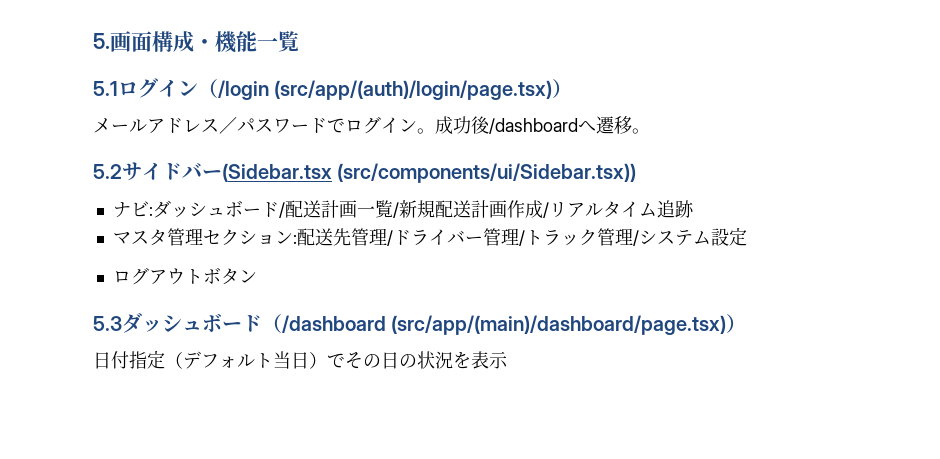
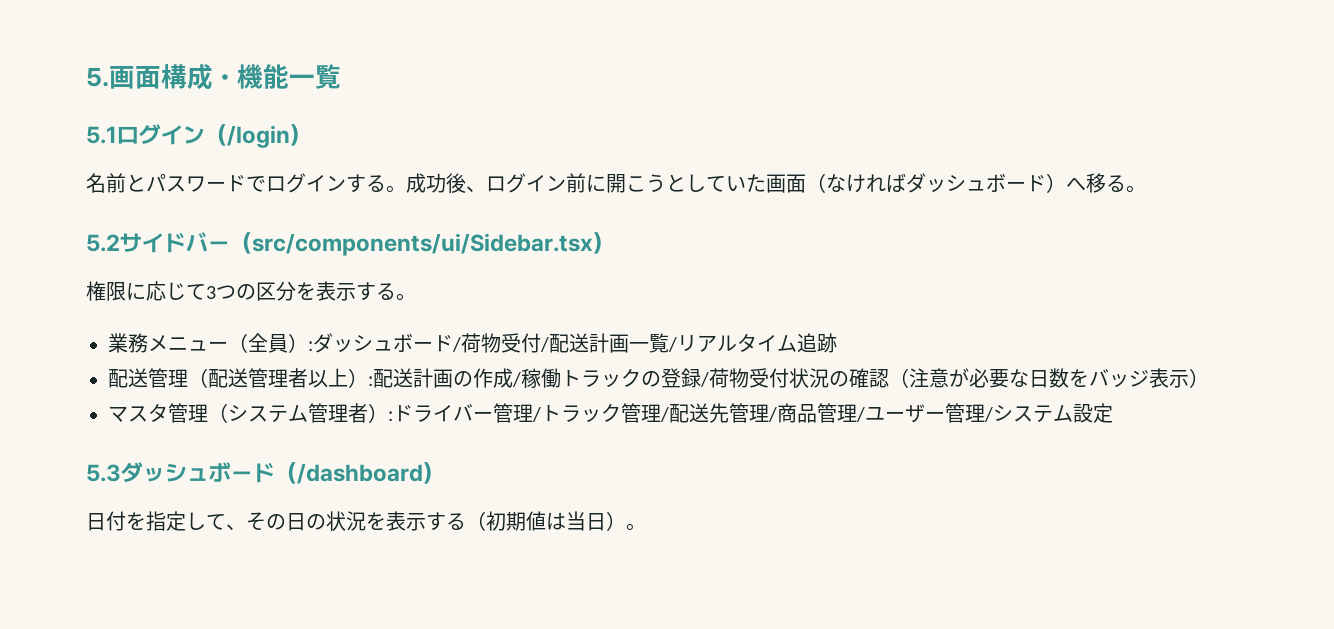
[274,79,573,100] [93,117,237,134] (src/app/(auth)/login/page.tsx)） // メールアドレス／ -> [290,124,312,146] [86,173,146,193] ） // 名前と
(417, 125) none -> [346,174,386,193] する
[489,116,650,134] [93,162,637,183] [112,201,149,218] /dashboardへ遷移。 // 5.2サイドバー(Sidebar.tsx (src/components/ui/Sidebar.tsx)) // ナビ -> [466,173,1146,193] [86,232,615,256] [86,281,416,301] [108,333,308,353] 、ログイン前に開こうとしていた画面（なければダッシュボード）へ移る。 // 5.2サイドバー（src/components/ui/Sidebar.tsx） // 権限に応じて3つの区分を表示する。 // 業務メニュー（全員）
(285, 210) none -> [461,333,549,353] 荷物受付/
[398,200,549,218] 新規配送計画作成/ -> (677, 344) none
[112,228,393,246] マスタ管理セクション:配送先管理/ -> [108,368,1209,389] [108,403,393,423] 配送管理（配送管理者以上）:配送計画の作成/稼働トラックの登録/荷物受付状況の確認（注意が必要な日数をバッジ表示） // マスタ管理（システム管理者）:
(639, 238) none -> [669,403,993,423] 配送先管理/商品管理/ユーザー管理/
[112,267,257,285] // ログアウトボタン -> (1113, 413) none
[391,315,727,335] (src/app/(main)/dashboard/page.tsx) -> (423, 473) none
[129,350,345,369] 指定（デフォルト当日）で -> [126,511,246,531] を指定して、
(508, 360) none -> [426,511,646,531] する（初期値は当日）。

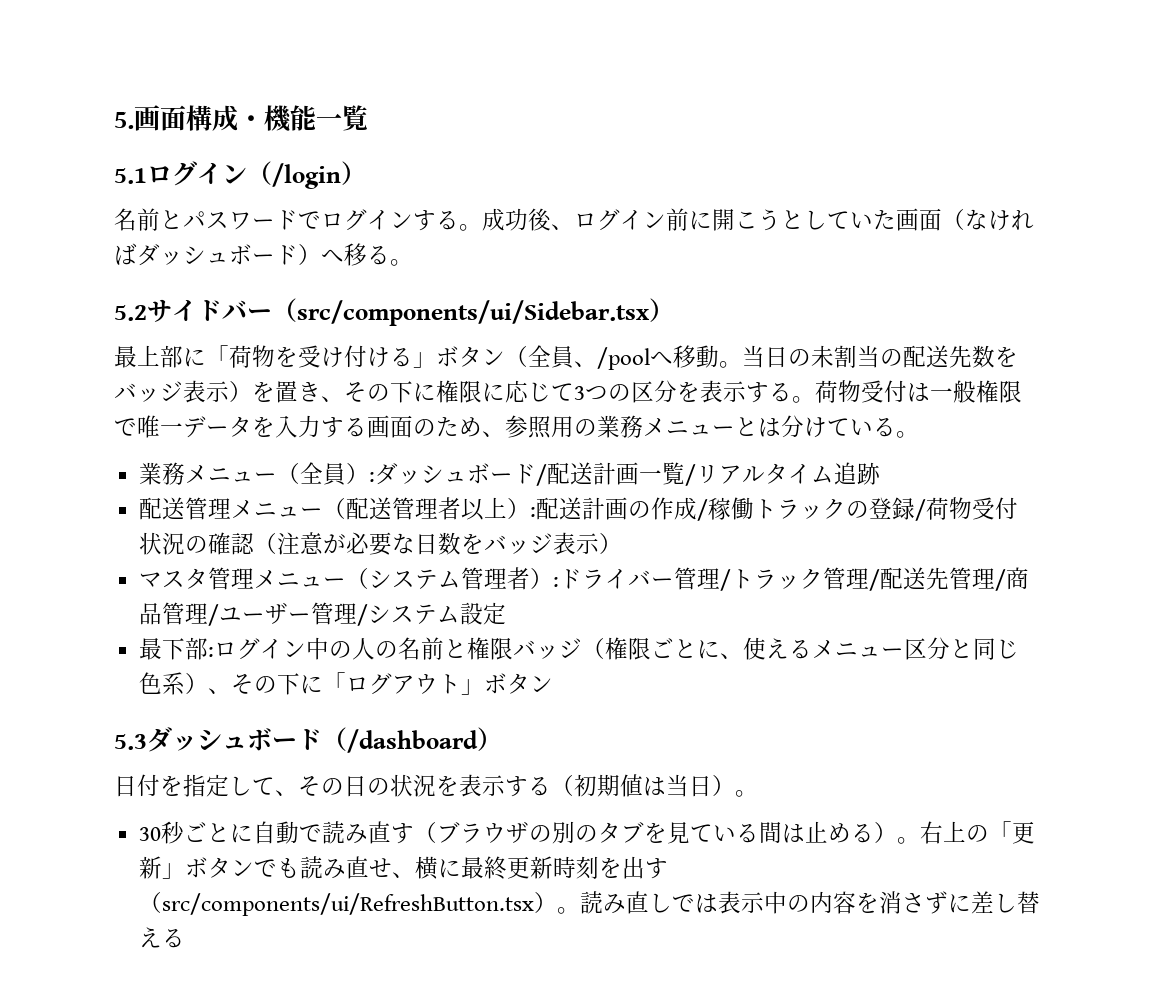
(615, 243) none -> [114,345,1018,370] [114,380,436,403] 最上部に「荷物を受け付ける」ボタン（全員、/poolへ移動。当日の未割当の配送先数をバッジ表示）を置き、その下に
(416, 297) none -> [815,380,1022,403] [114,415,919,439] 荷物受付は一般権限で唯一データを入力する画面のため、参照用の業務メニューとは分けている。
[461,333,549,353] 荷物受付/ -> (547, 475) none
(188, 378) none -> [230,500,323,518] メニュー
(208, 413) none -> [253,570,346,588] メニュー
(1113, 413) none -> [138,637,1019,660] [138,672,553,695] // 最下部:ログイン中の人の名前と権限バッジ（権限ごとに、使えるメニュー区分と同じ色系）、その下に「ログアウト」ボタン
(646, 527) none -> [138,821,1035,844] [138,856,668,880] [138,891,1040,916] [138,927,185,948] // 30秒ごとに自動で読み直す（ブラウザの別のタブを見ている間は止める）。右上の「更新」ボタンでも読み直せ、横に最終更新時刻を出す（src/components/ui/RefreshButton.tsx）。読み直しでは表示中の内容を消さずに差し替える

